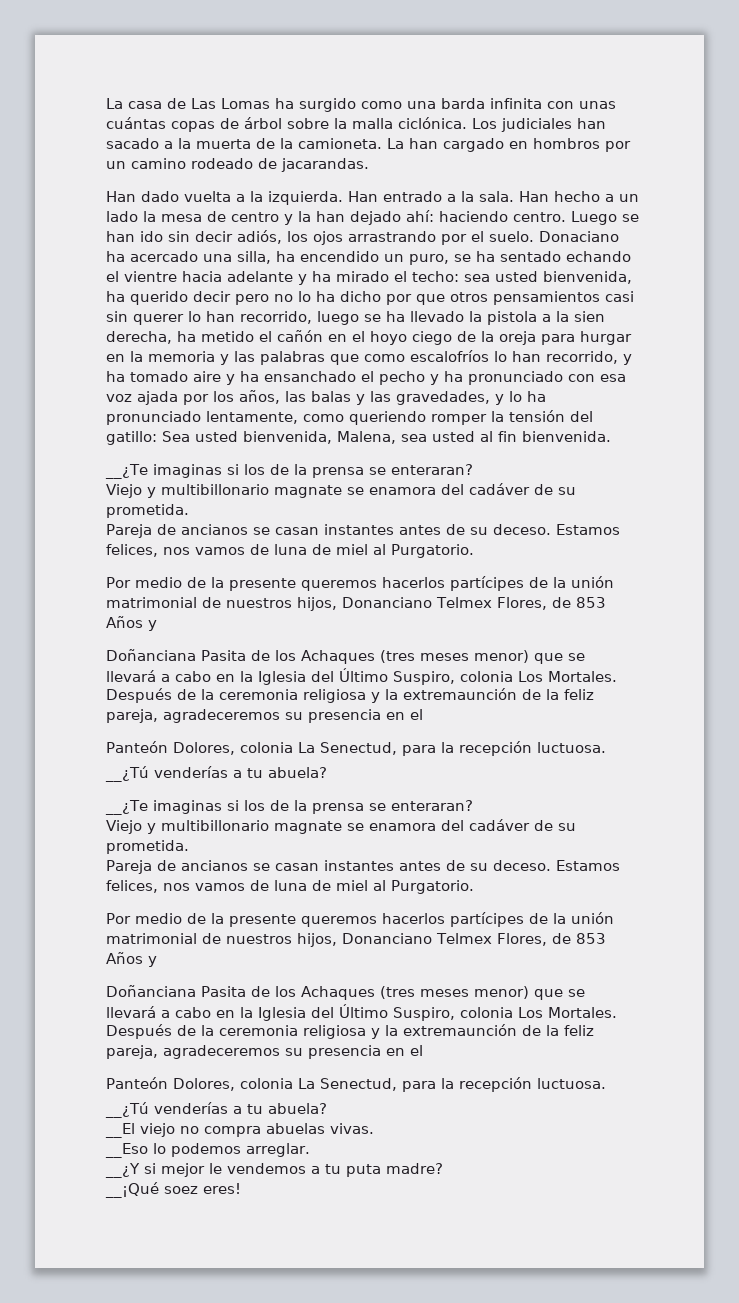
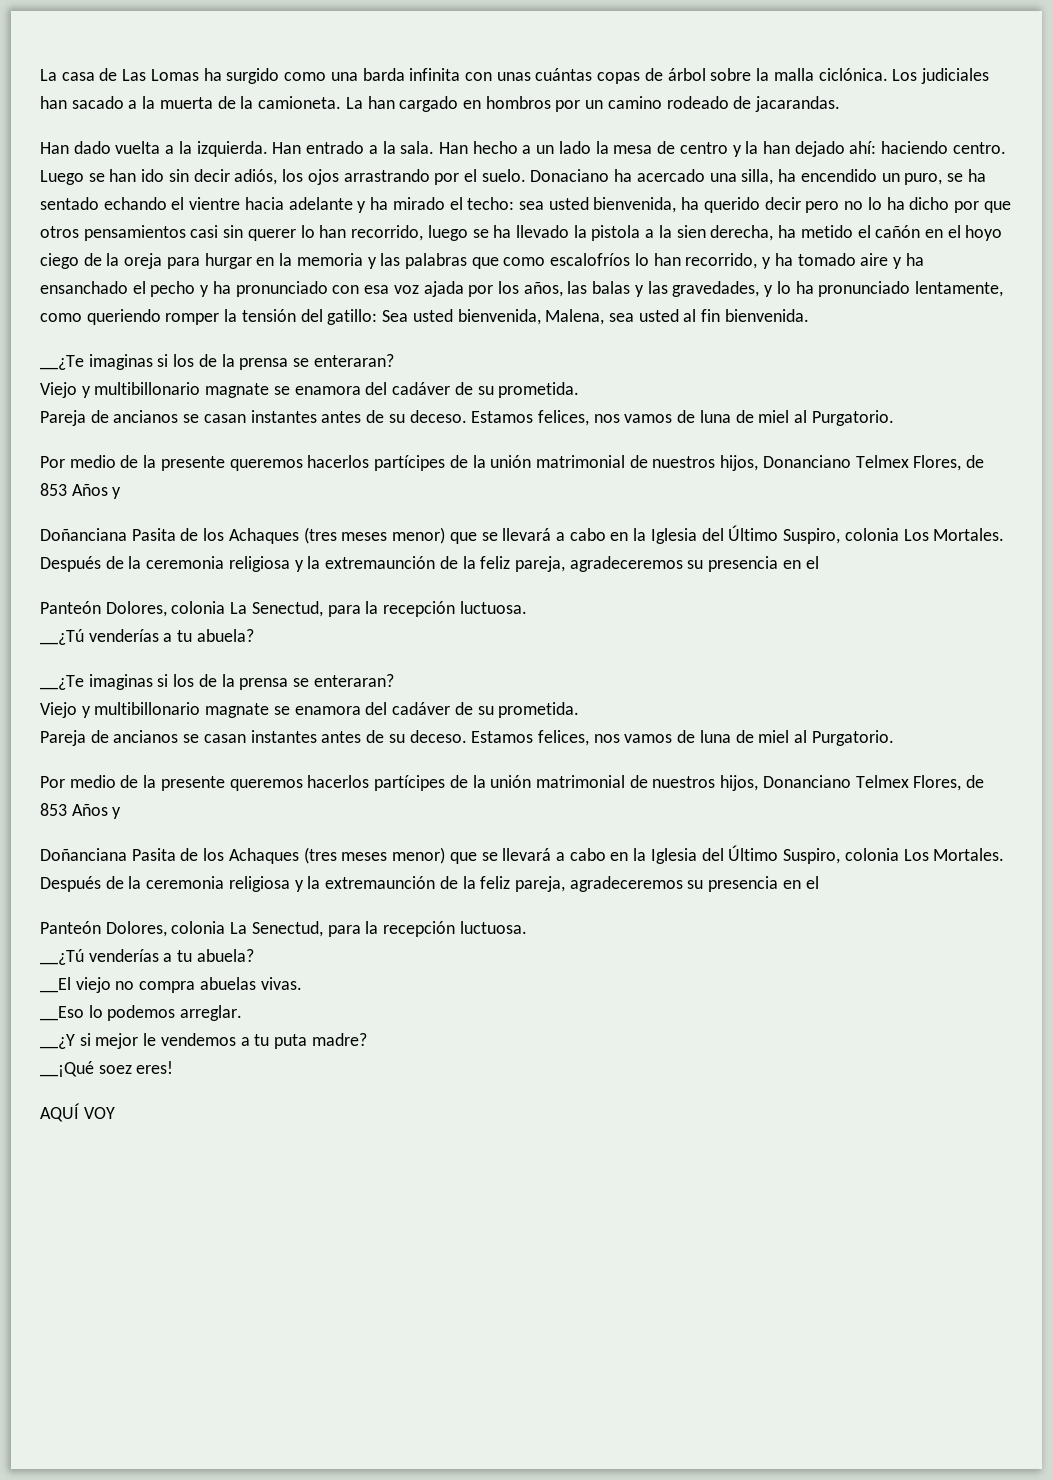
(241, 1188) none -> [40,1103,115,1122] // AQUÍ VOY

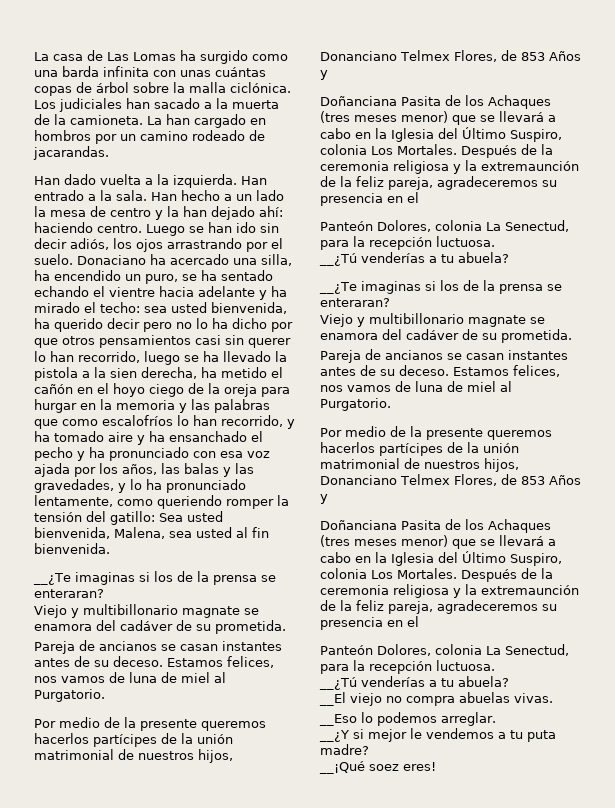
[40,1103,115,1122] // AQUÍ VOY -> (436, 766) none

